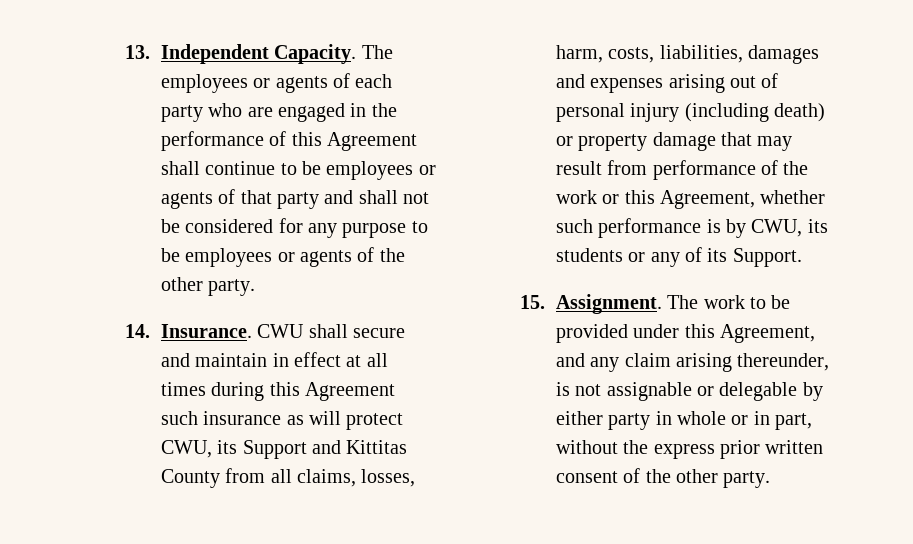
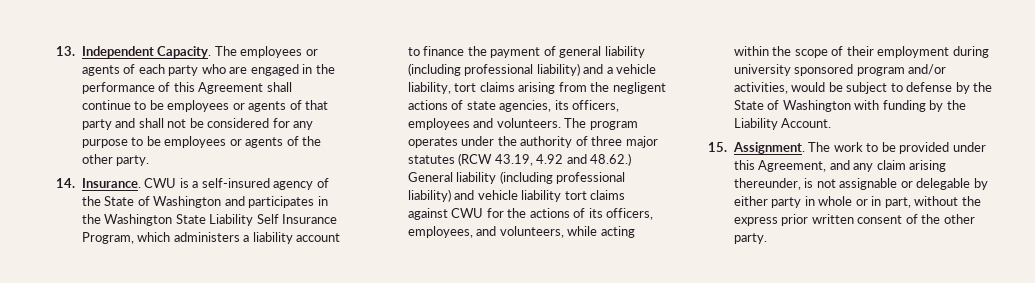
[308,324,405,338] [160,352,388,367] [160,382,395,401] [160,411,404,430] [160,440,408,459] [160,468,416,488] [555,45,819,64] [555,73,779,93] [555,103,825,122] [555,132,793,151] [555,160,809,180] [555,190,826,209] [555,218,828,238] [555,247,802,267] shall secure and maintain in effect at all times during this Agreement such insurance as will protect CWU, its Support and Kittitas County from all claims, losses, harm, costs, liabilities, damages and expenses arising out of personal injury (including death) or property damage that may result from performance of the work or this Agreement, whether such performance is by CWU, its students or any of its Support. -> [179,178,329,190] [81,196,328,208] [81,214,338,226] [81,232,341,244] [407,46,645,58] [407,63,657,76] [407,82,666,94] [407,100,620,112] [407,118,638,130] [407,136,658,148] [407,153,632,166] [407,171,626,184] [407,189,626,202] [407,208,654,220] [407,226,635,238] [733,46,989,58] [733,64,947,76] [733,82,993,94] [733,100,966,112] [733,118,832,130] is a self-insured agency of the State of Washington and participates in the Washington State Liability Self Insurance Program, which administers a liability account to finance the payment of general liability (including professional liability) and a vehicle liability, tort claims arising from the negligent actions of state agencies, its officers, employees and volunteers. The program operates under the authority of three major statutes (RCW 43.19, 4.92 and 48.62.) General liability (including professional liability) and vehicle liability tort claims against CWU for the actions of its officers, employees, and volunteers, while acting within the scope of their employment during university sponsored program and/or activities, would be subject to defense by the State of Washington with funding by the Liability Account.

